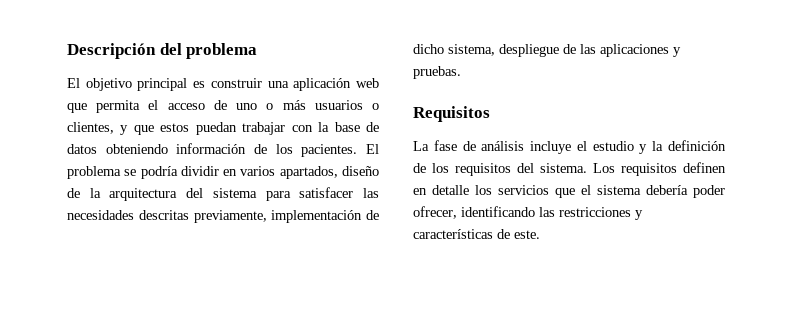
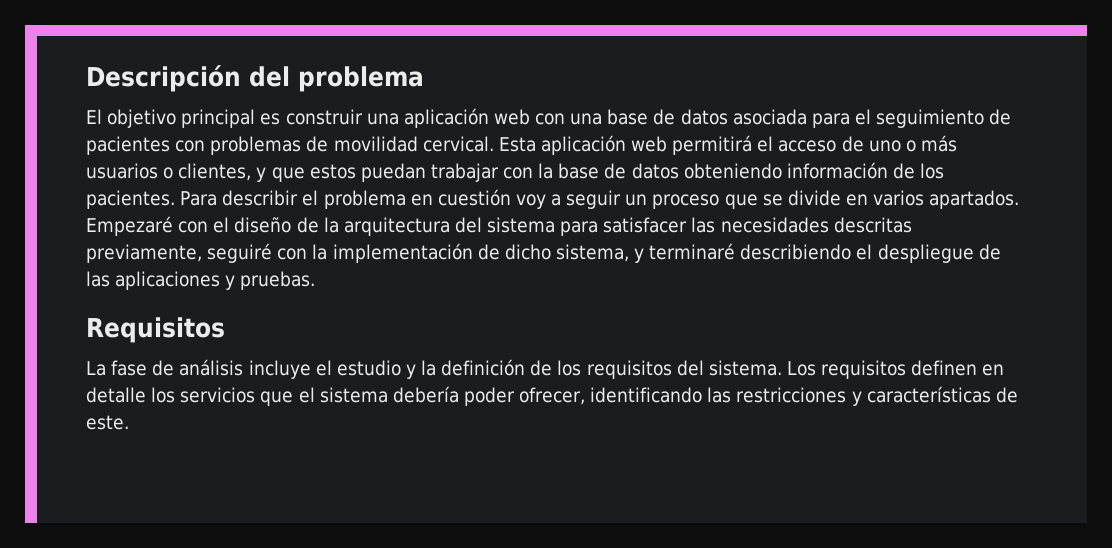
[67,100,141,113] que permita -> [535,109,1012,128] [86,135,753,155] con una base de datos asociada para el seguimiento de pacientes con problemas de movilidad cervical. Esta aplicación web permitirá
[366,144,379,154] [67,166,338,179] El problema se podría dividir en varios apartados, -> [180,189,1020,209] [86,216,230,236] Para describir el problema en cuestión voy a seguir un proceso que se divide en varios apartados. Empezaré con el
(267, 216) none -> [207,243,328,263] seguiré con la
(495, 50) none -> [634,243,873,263] y terminaré describiendo el

